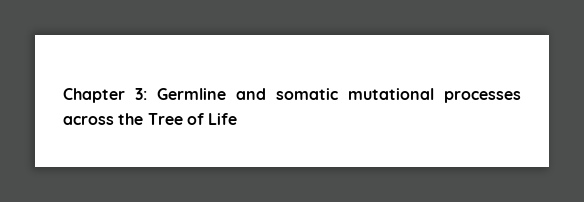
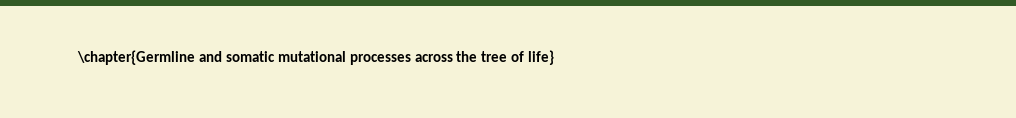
[63,88,226,103] Chapter 3: Germline -> [77,50,195,65] \chapter{Germline
[147,113,238,125] Tree of Life -> [481,50,555,65] tree of life}

